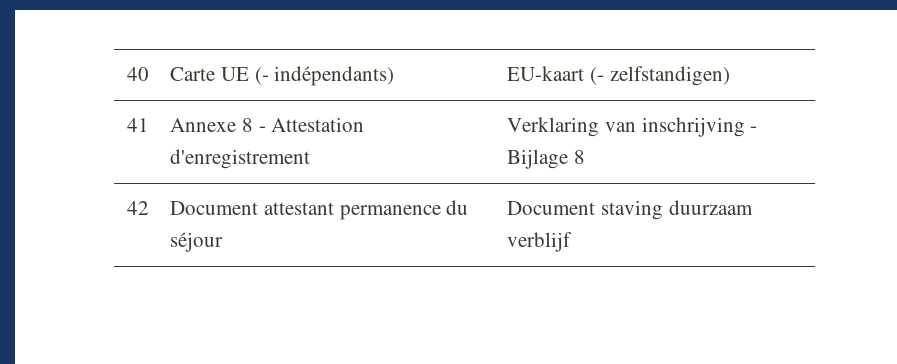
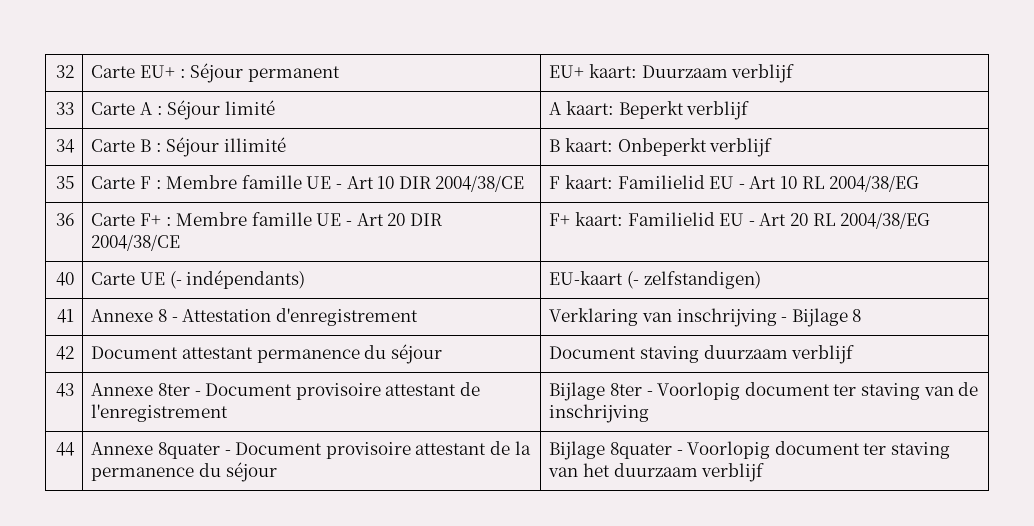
(126, 74) none -> [55,65,74,78] [91,63,340,83] [549,64,795,83] [55,102,74,115] [91,100,275,120] [549,101,750,120] [55,139,75,153] [91,137,286,157] [549,138,773,157] [55,176,74,189] [91,175,525,192] [549,175,920,192] [55,213,74,226] [91,212,442,226] [91,234,181,251] [549,212,931,229] 32 | Carte EU+ : Séjour permanent | EU+ kaart: Duurzaam verblijf // 33 | Carte A : Séjour limité | A kaart: Beperkt verblijf // 34 | Carte B : Séjour illimité | B kaart: Onbeperkt verblijf // 35 | Carte F : Membre famille UE - Art 10 DIR 2004/38/CE | F kaart: Familielid EU - Art 10 RL 2004/38/EG // 36 | Carte F+ : Membre famille UE - Art 20 DIR 2004/38/CE | F+ kaart: Familielid EU - Art 20 RL 2004/38/EG //
(573, 242) none -> [55,383,74,397] [91,382,480,400] [91,404,229,422] [549,382,979,401] [549,404,650,423] [55,442,75,456] [91,441,531,459] [91,462,277,482] [549,441,950,460] [548,463,765,482] // 43 | Annexe 8ter - Document provisoire attestant de l'enregistrement | Bijlage 8ter - Voorlopig document ter staving van de inschrijving // 44 | Annexe 8quater - Document provisoire attestant de la permanence du séjour | Bijlage 8quater - Voorlopig document ter staving van het duurzaam verblijf

